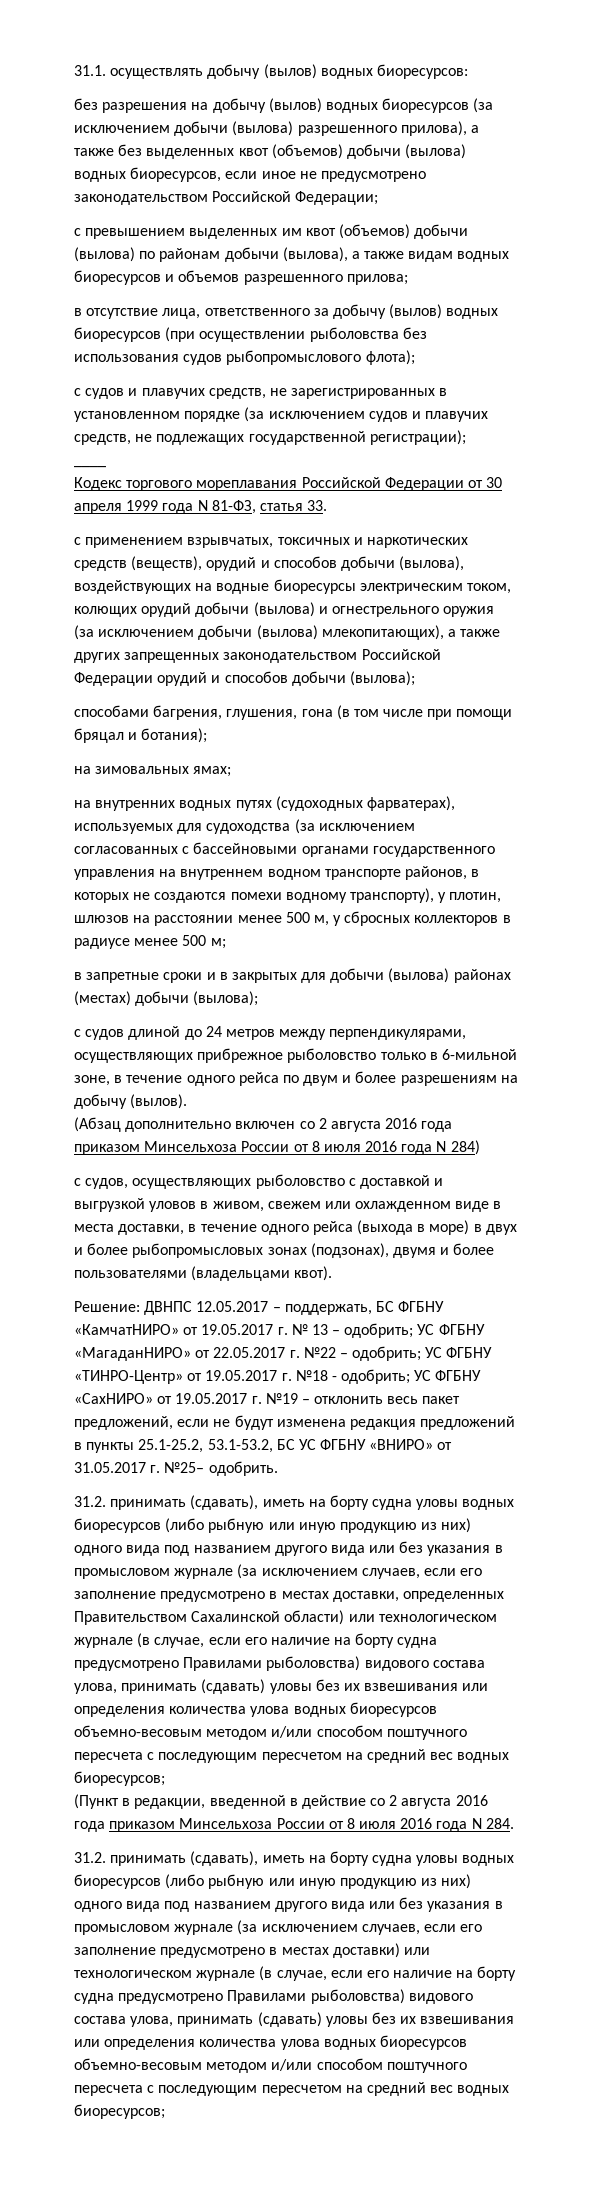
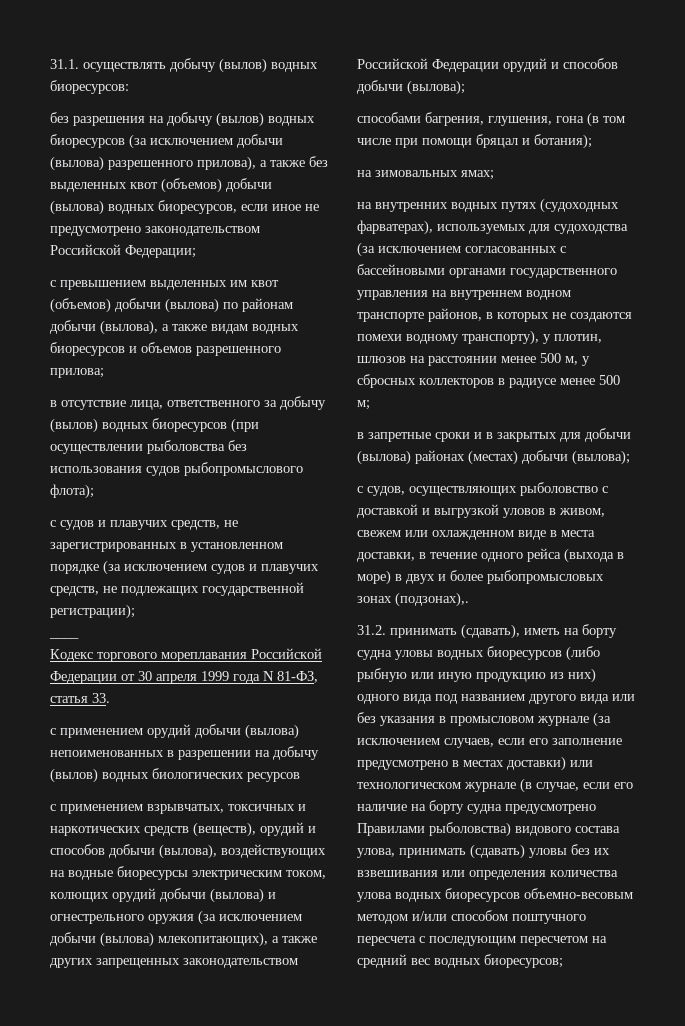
(328, 505) none -> [50,724,299,739] [50,746,319,760] [50,768,300,783] // с применением орудий добычи (вылова) непоименованных в разрешении на добычу (вылов) водных биологических ресурсов
[74,1026,467,1040] [74,1048,517,1063] [74,1071,518,1086] [74,1094,188,1109] [74,1117,453,1132] [74,1140,480,1155] // с судов длиной до 24 метров между перпендикулярами, осуществляющих прибрежное рыболовство только в 6-мильной зоне, в течение одного рейса по двум и более разрешениям на добычу (вылов). // (Абзац дополнительно включен со 2 августа 2016 года приказом Минсельхоза России от 8 июля 2016 года N 284) -> (630, 457) none
[310,1243,495,1258] [74,1266,333,1281] [74,1301,445,1315] [74,1323,485,1338] [74,1346,493,1361] [74,1369,482,1384] [74,1393,461,1404] [74,1415,516,1430] [74,1439,453,1453] [74,1461,278,1476] [74,1495,515,1510] [74,1518,472,1533] [74,1541,503,1556] [74,1564,483,1579] [74,1591,504,1602] [74,1610,497,1625] [74,1633,438,1648] [74,1656,485,1671] [74,1679,489,1694] [74,1702,437,1717] [74,1725,467,1740] [74,1749,510,1763] [74,1771,165,1786] [74,1794,488,1809] [74,1818,514,1832] (подзонах), двумя и более пользователями (владельцами квот). // Решение: ДВНПС 12.05.2017 – поддержать, БС ФГБНУ «КамчатНИРО» от 19.05.2017 г. № 13 – одобрить; УС ФГБНУ «МагаданНИРО» от 22.05.2017 г. №22 – одобрить; УС ФГБНУ «ТИНРО-Центр» от 19.05.2017 г. №18 - одобрить; УС ФГБНУ «СахНИРО» от 19.05.2017 г. №19 – отклонить весь пакет предложений, если не будут изменена редакция предложений в пункты 25.1-25.2, 53.1-53.2, БС УС ФГБНУ «ВНИРО» от 31.05.2017 г. №25– одобрить. // 31.2. принимать (сдавать), иметь на борту судна уловы водных биоресурсов (либо рыбную или иную продукцию из них) одного вида под названием другого вида или без указания в промысловом журнале (за исключением случаев, если его заполнение предусмотрено в местах доставки, определенных Правительством Сахалинской области) или технологическом журнале (в случае, если его наличие на борту судна предусмотрено Правилами рыболовства) видового состава улова, принимать (сдавать) уловы без их взвешивания или определения количества улова водных биоресурсов объемно-весовым методом и/или способом поштучного пересчета с последующим пересчетом на средний вес водных биоресурсов; // (Пункт в редакции, введенной в действие со 2 августа 2016 года приказом Минсельхоза России от 8 июля 2016 года N 284. -> [395,592,469,607] (подзонах),.

